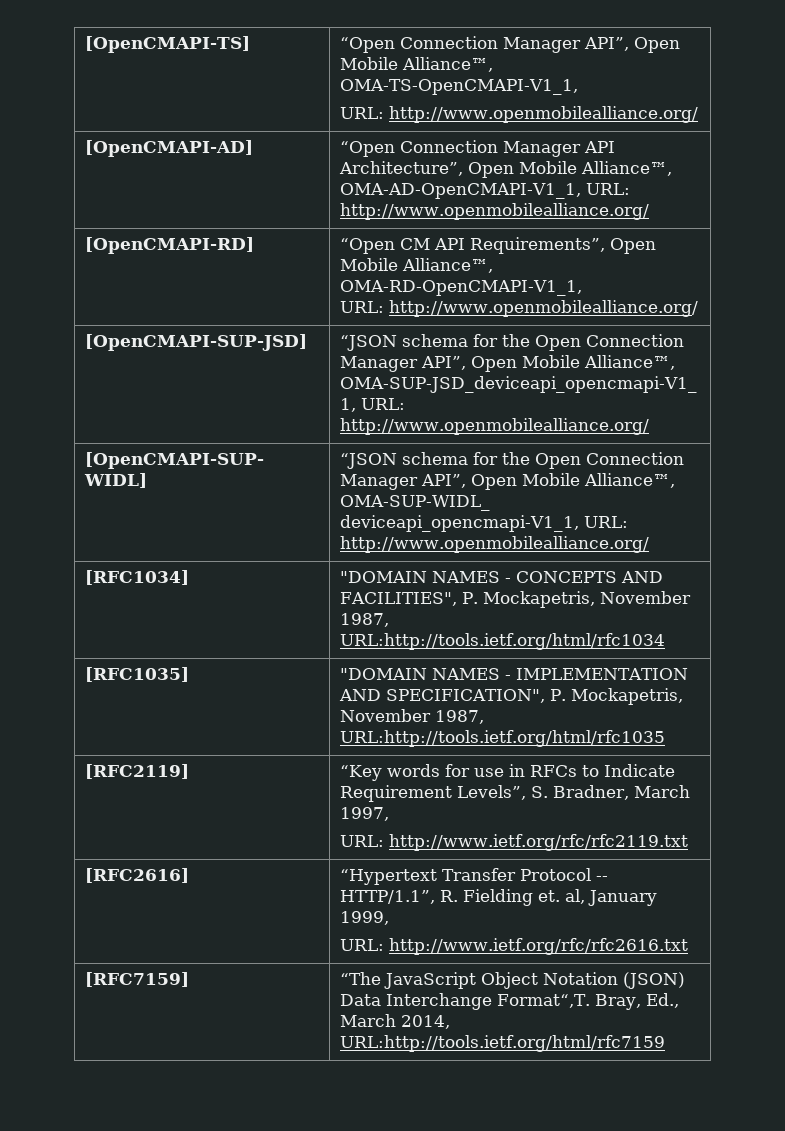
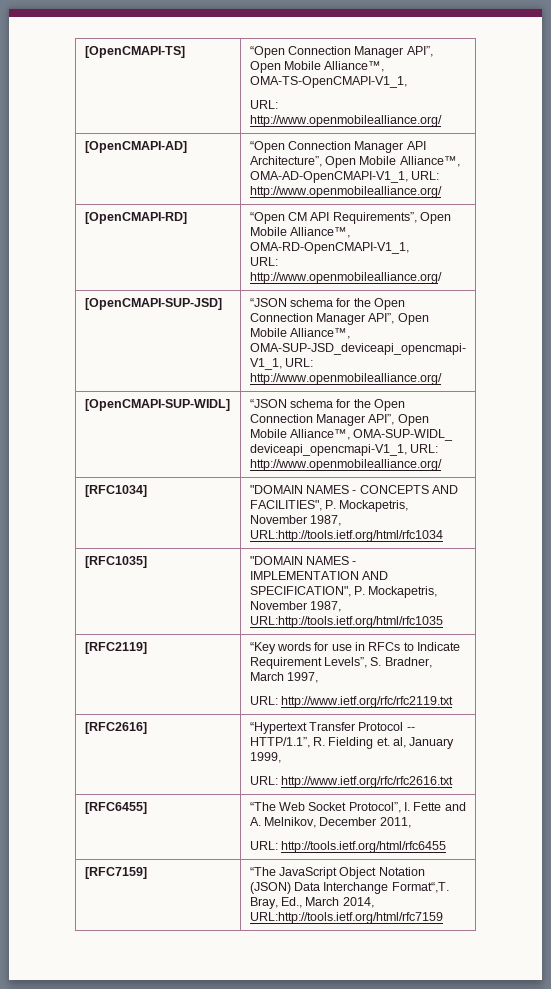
(689, 946) none -> [84,802,147,814] [249,802,466,813] [249,817,411,828] [249,841,446,853] // [RFC6455] | “The Web Socket Protocol”, I. Fette and A. Melnikov, December 2011, // URL: http://tools.ietf.org/html/rfc6455

